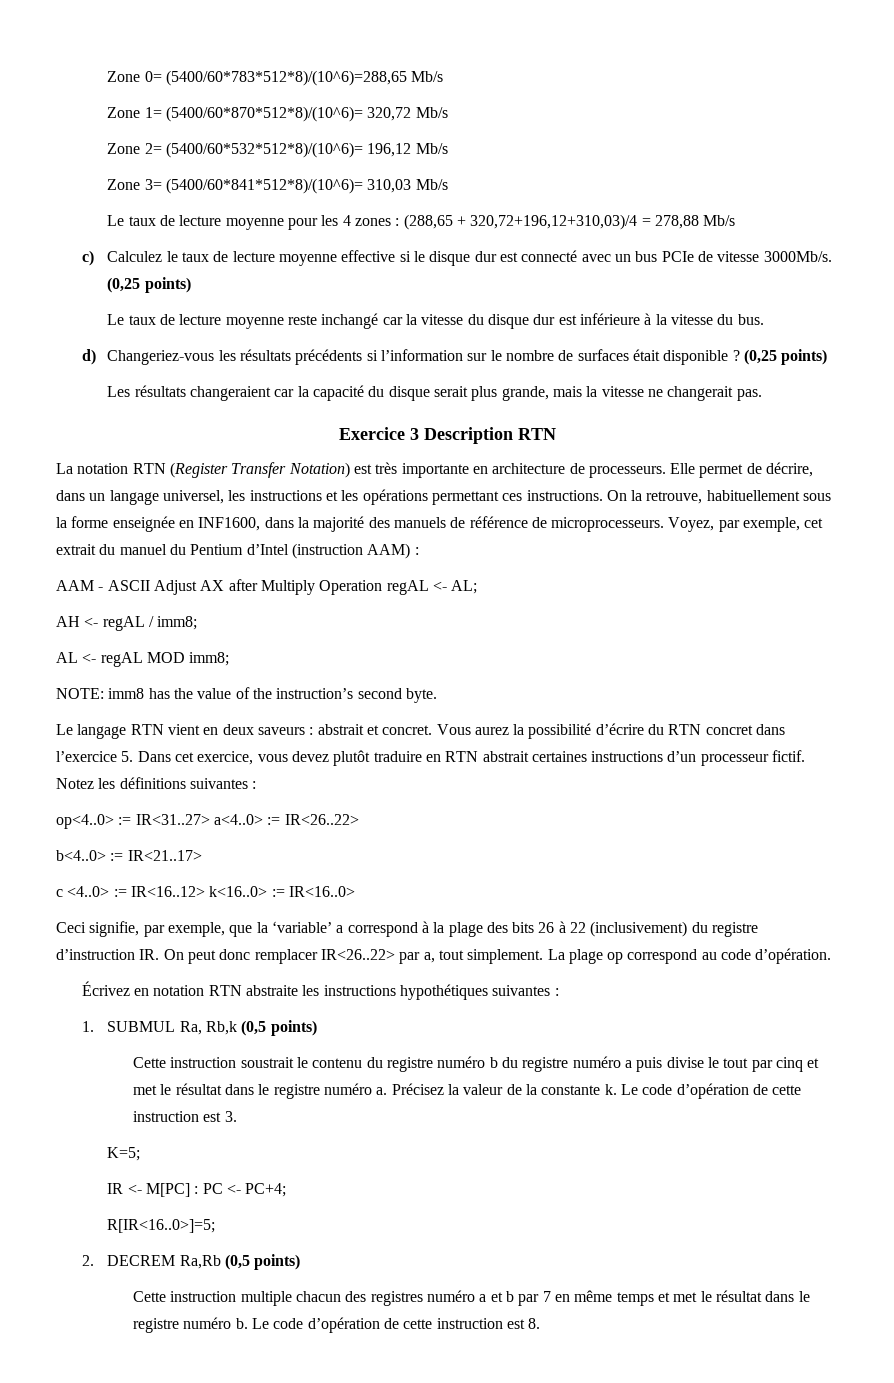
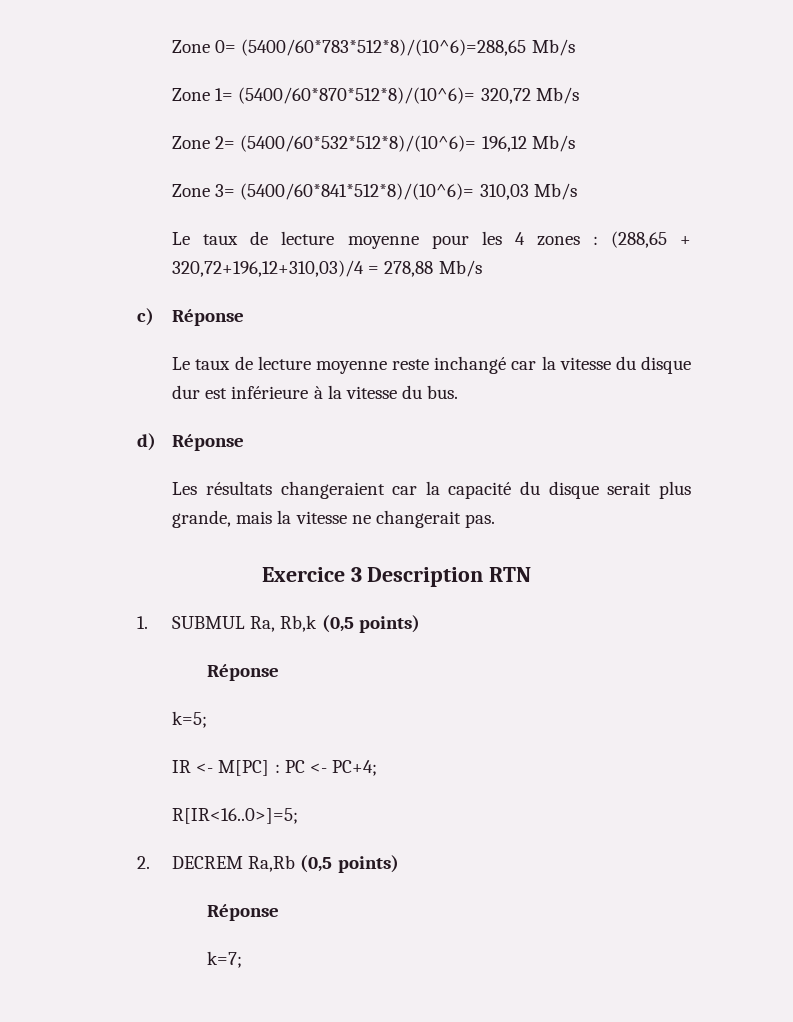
[107,250,832,266] [107,277,191,293] Calculez le taux de lecture moyenne effective si le disque dur est connecté avec un bus PCIe de vitesse 3000Mb/s. (0,25 points) -> [172,309,245,326] Réponse
[107,349,828,365] Changeriez-vous les résultats précédents si l’information sur le nombre de surfaces était disponible ? (0,25 points) -> [172,434,245,451] Réponse
[56,462,814,478] [56,489,832,505] [56,516,824,532] [56,543,419,559] [56,579,478,595] [56,616,198,631] [56,652,230,667] [56,687,437,703] [56,723,786,739] [56,750,806,766] [56,777,257,789] [56,814,359,829] [56,850,202,861] [56,886,355,897] [56,921,759,937] [56,948,832,964] [81,981,559,1000] // La notation RTN (Register Transfer Notation) est très importante en architecture de processeurs. Elle permet de décrire, dans un langage universel, les instructions et les opérations permettant ces instructions. On la retrouve, habituellement sous la forme enseignée en INF1600, dans la majorité des manuels de référence de microprocesseurs. Voyez, par exemple, cet extrait du manuel du Pentium d’Intel (instruction AAM) : // AAM - ASCII Adjust AX after Multiply Operation regAL <- AL; // AH <- regAL / imm8; // AL <- regAL MOD imm8; // NOTE: imm8 has the value of the instruction’s second byte. // Le langage RTN vient en deux saveurs : abstrait et concret. Vous aurez la possibilité d’écrire du RTN concret dans l’exercice 5. Dans cet exercice, vous devez plutôt traduire en RTN abstrait certaines instructions d’un processeur fictif. Notez les définitions suivantes : // op<4..0> := IR<31..27> a<4..0> := IR<26..22> // b<4..0> := IR<21..17> // c <4..0> := IR<16..12> k<16..0> := IR<16..0> // Ceci signifie, par exemple, que la ‘variable’ a correspond à la plage des bits 26 à 22 (inclusivement) du registre d’instruction IR. On peut donc remplacer IR<26..22> par a, tout simplement. La plage op correspond au code d’opération. // Écrivez en notation RTN abstraite les instructions hypothétiques suivantes : -> (532, 574) none
[133,1056,820,1072] [133,1083,802,1099] [133,1111,237,1122] [107,1147,141,1161] Cette instruction soustrait le contenu du registre numéro b du registre numéro a puis divise le tout par cinq et met le résultat dans le registre numéro a. Précisez la valeur de la constante k. Le code d’opération de cette instruction est 3. // K=5; -> [207,664,280,681] [172,711,208,728] Réponse // k=5;
[133,1290,810,1306] [133,1317,541,1333] Cette instruction multiple chacun des registres numéro a et b par 7 en même temps et met le résultat dans le registre numéro b. Le code d’opération de cette instruction est 8. -> [207,904,280,921] [207,951,243,968] Réponse // k=7;

